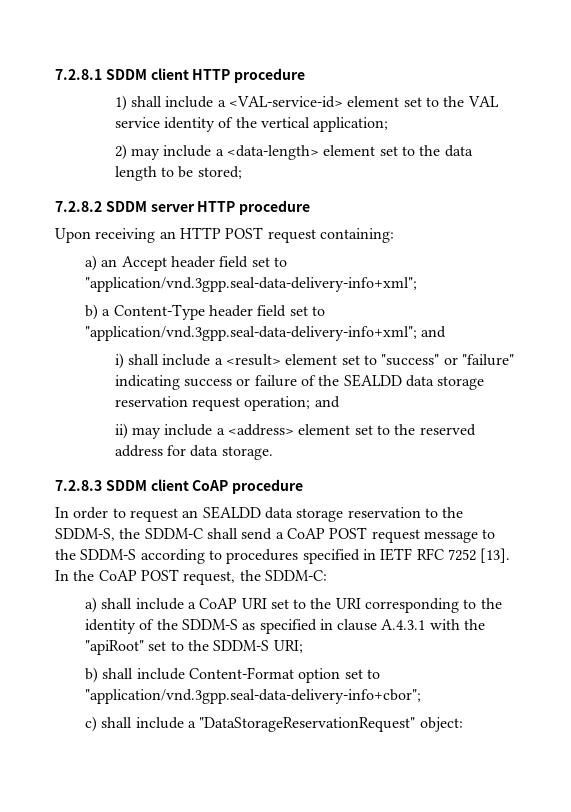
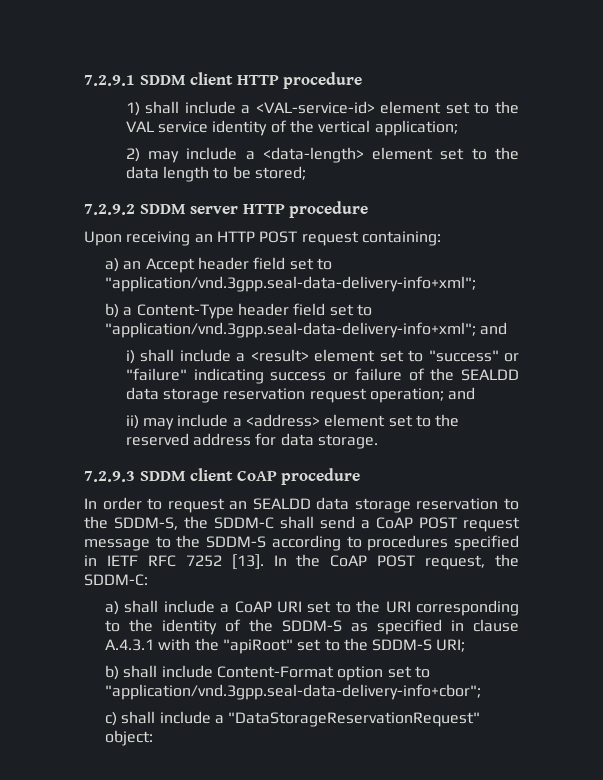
[55,69,102,80] 7.2.8.1 -> [84,75,135,86] 7.2.9.1
[55,201,102,212] 7.2.8.2 -> [84,204,135,215] 7.2.9.2
[55,480,102,491] 7.2.8.3 -> [84,471,135,482] 7.2.9.3

